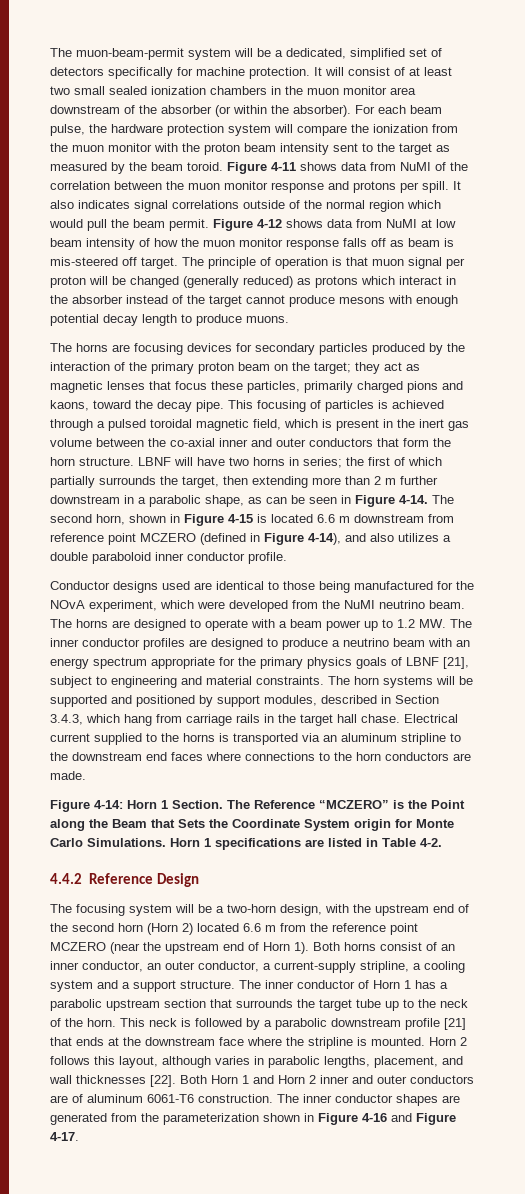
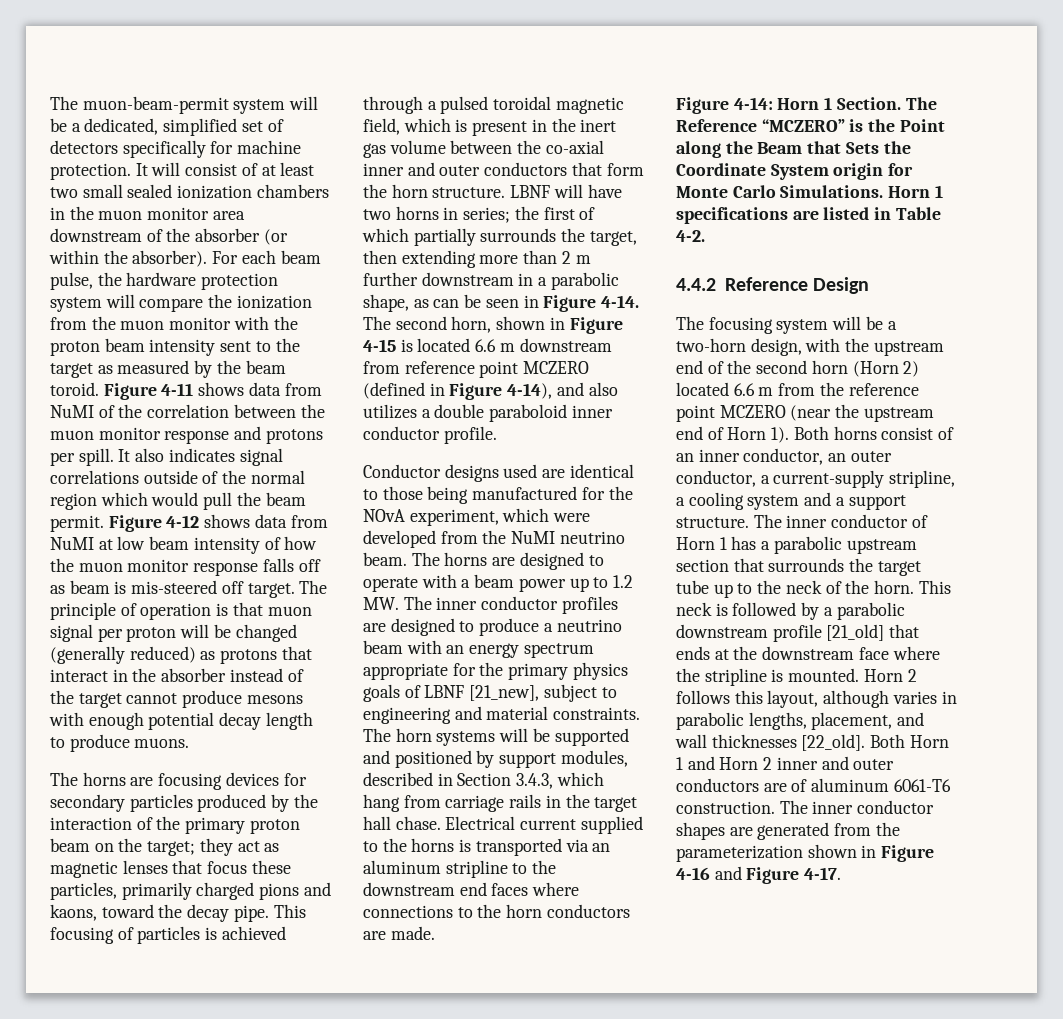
[361,276,395,285] which -> [281,646,312,660] that
[443,657,469,669] [21], -> [469,685,540,701] [21_new],
[444,1018,466,1030] [21] -> [826,624,885,641] [21_old]
[150,1075,176,1087] [22]. -> [801,734,866,751] [22_old].

